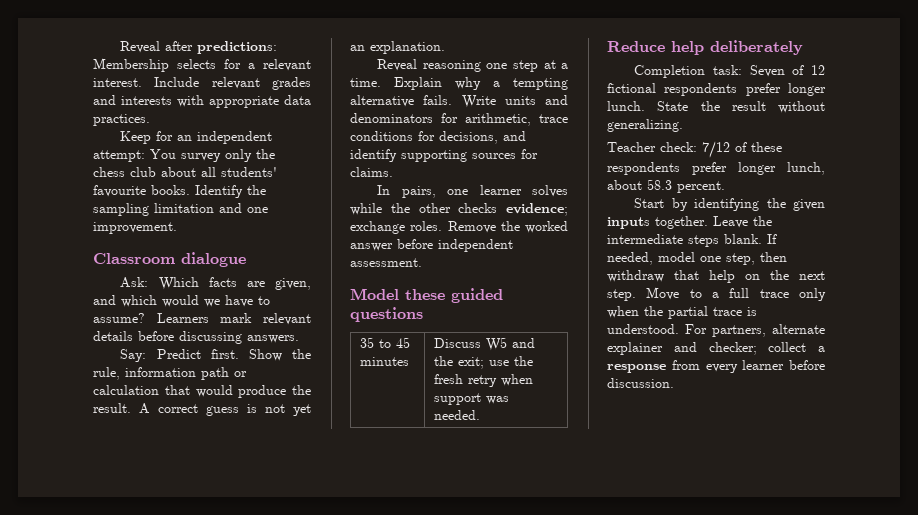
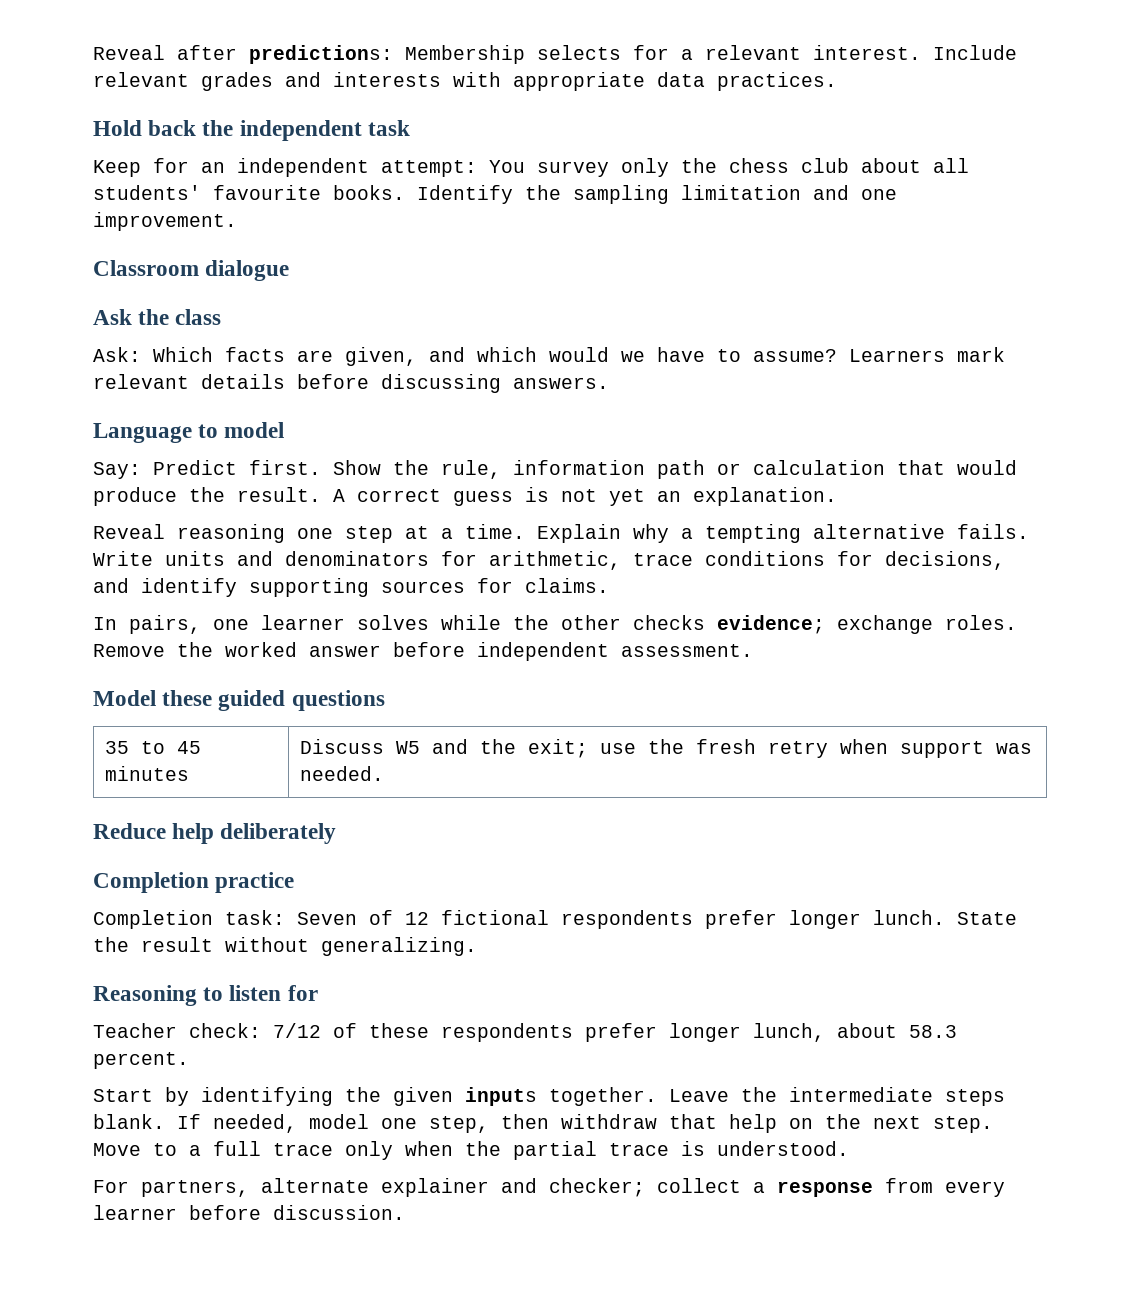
(150, 120) none -> [93,120,410,141] // Hold back the independent task
(246, 259) none -> [93,309,222,325] // Ask the class
(299, 339) none -> [93,422,285,443] // Language to model
(803, 47) none -> [93,872,295,893] // Completion practice
(683, 125) none -> [93,985,318,1006] // Reasoning to listen for
(679, 329) none -> (849, 1148) //

